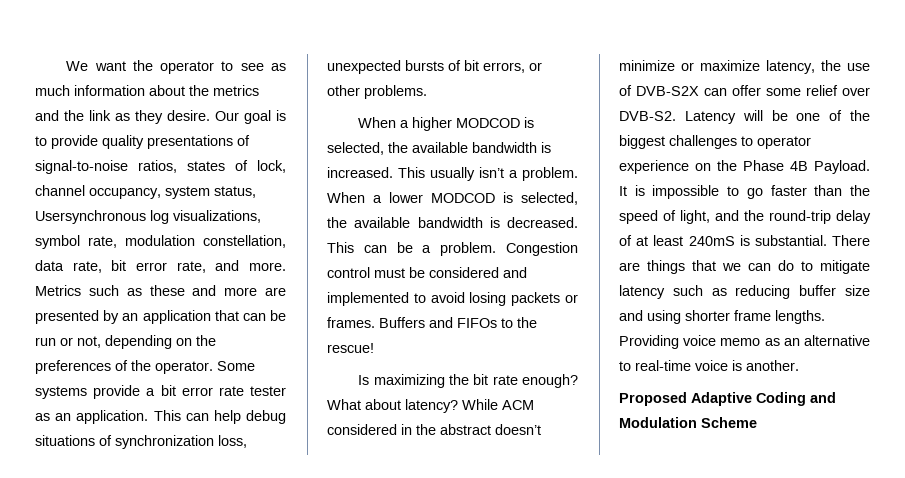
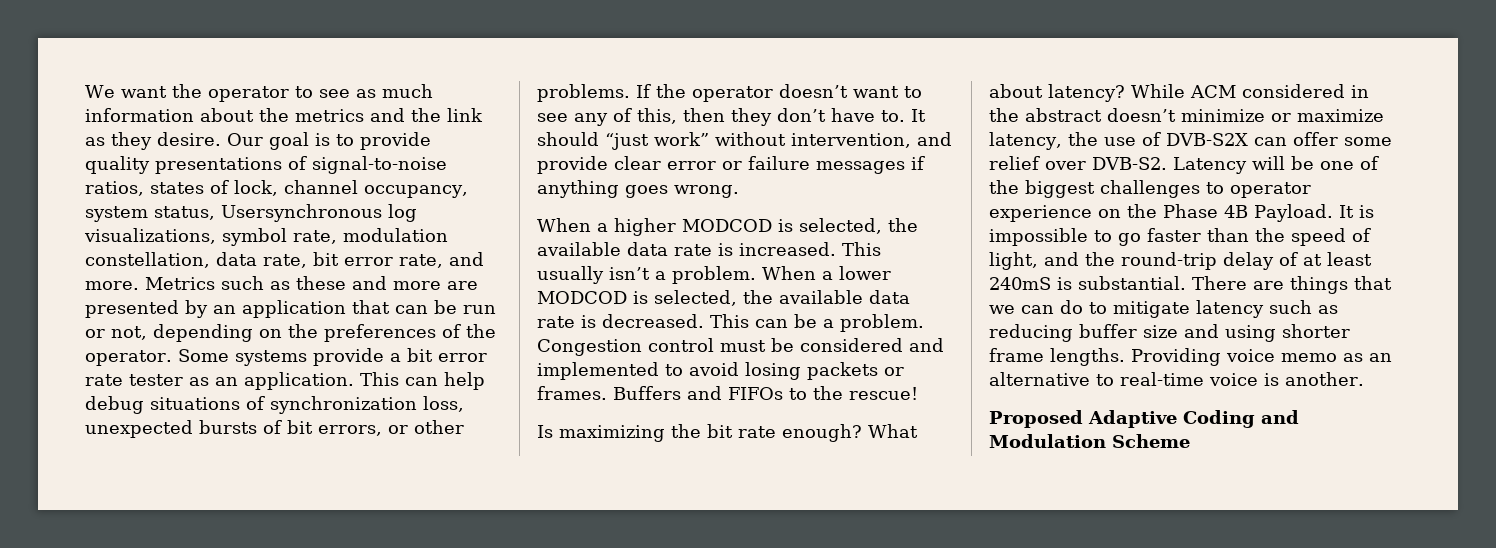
(427, 92) none -> [636,84,922,102] [537,108,926,126] [537,132,952,150] [537,156,925,174] [537,180,739,198] If the operator doesn’t want to see any of this, then they don’t have to. It should “just work” without intervention, and provide clear error or failure messages if anything goes wrong.
[472,142,537,153] bandwidth -> [627,242,712,256] data rate
[417,217,483,228] bandwidth -> [869,290,910,304] [537,316,575,328] data rate

